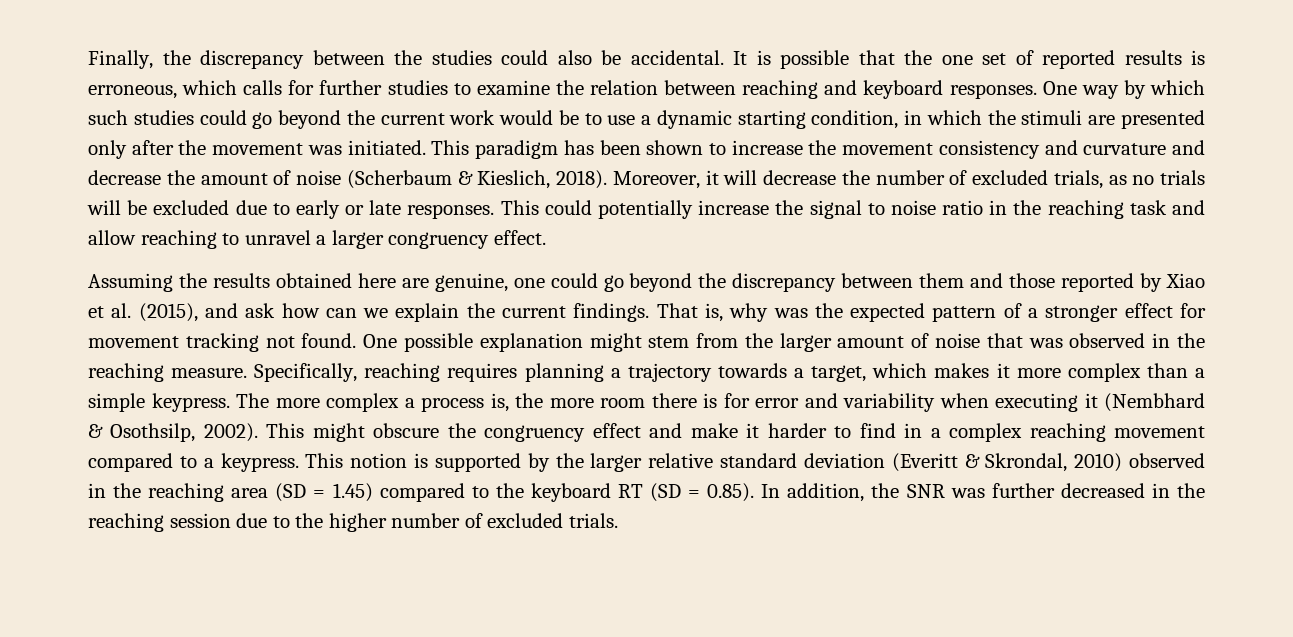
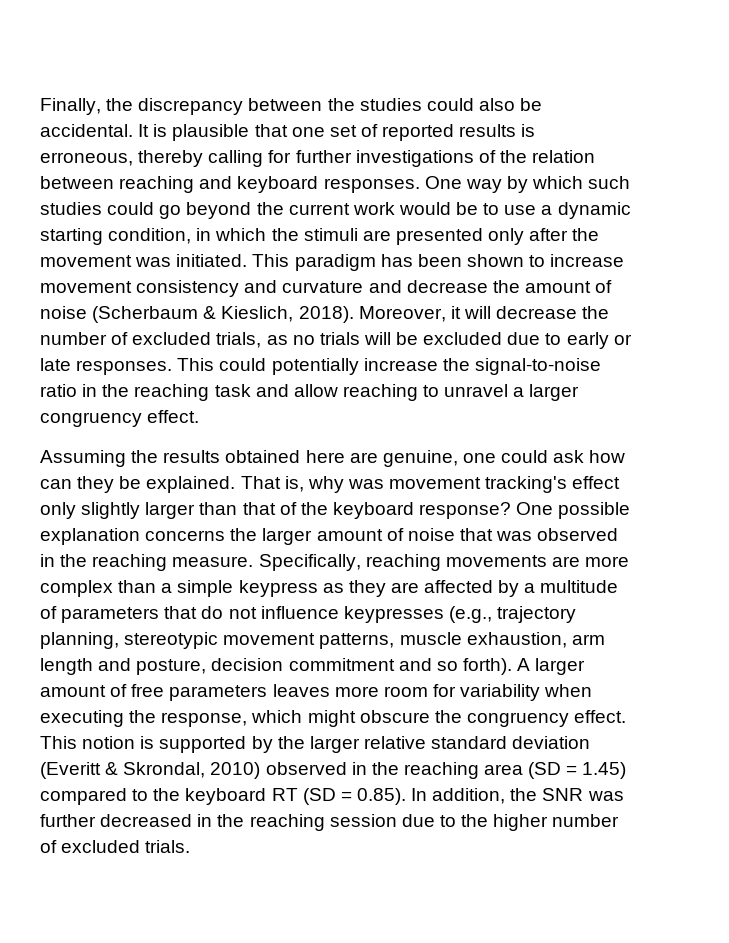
[780,50,932,69] possible that the -> [172,124,288,141] plausible that
[182,80,550,95] which calls for further studies to examine -> [138,150,496,167] thereby calling for further investigations of
[808,140,837,155] the -> (625, 260) none
[809,200,936,219] signal to noise -> [474,358,601,375] signal-to-noise
[603,273,1205,292] [88,303,1207,322] [88,333,739,352] go beyond the discrepancy between them and those reported by Xiao et al. (2015), and ask how can we explain the current findings. That is, why was the expected pattern of a stronger effect for movement tracking not found. One possible explanation might stem from -> [553,450,626,463] [40,476,621,493] [40,502,631,519] [40,528,226,545] ask how can they be explained. That is, why was movement tracking's effect only slightly larger than that of the keyboard response? One possible explanation concerns
[447,363,1010,382] requires planning a trajectory towards a target, which makes it -> [445,555,580,567] movements are
[151,393,1205,412] [88,423,1206,442] [88,453,299,472] keypress. The more complex a process is, the more room there is for error and variability when executing it (Nembhard & Osothsilp, 2002). This might obscure the congruency effect and make it harder to find in a complex reaching movement compared to a keypress. -> [238,580,619,597] [40,606,577,623] [40,632,605,649] [40,658,586,675] [40,684,593,701] [40,710,627,727] keypress as they are affected by a multitude of parameters that do not influence keypresses (e.g., trajectory planning, stereotypic movement patterns, muscle exhaustion, arm length and posture, decision commitment and so forth). A larger amount of free parameters leaves more room for variability when executing the response, which might obscure the congruency effect.

